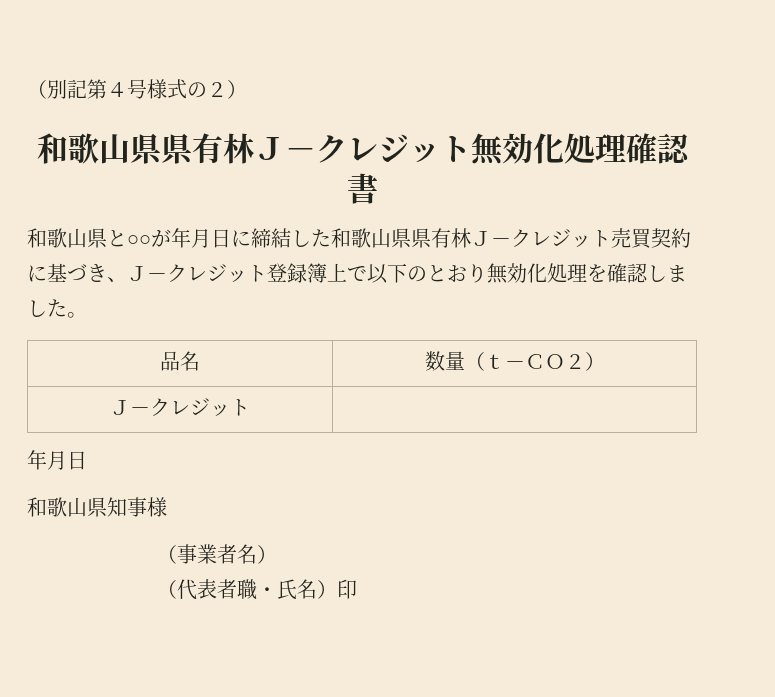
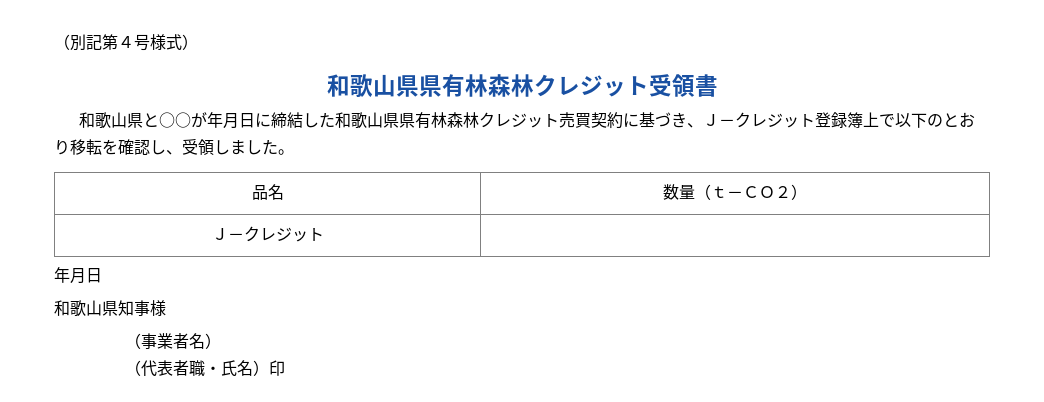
[187,82,227,98] の２ -> (182, 42) none
[253,133,691,166] Ｊ－クレジット無効化処理確認 -> [487,74,695,97] 森林クレジット受領
[471,231,511,246] Ｊ－ -> [446,112,479,128] 森林
[487,263,648,284] 無効化処理を確認 -> [70,139,214,155] 移転を確認し、受領

